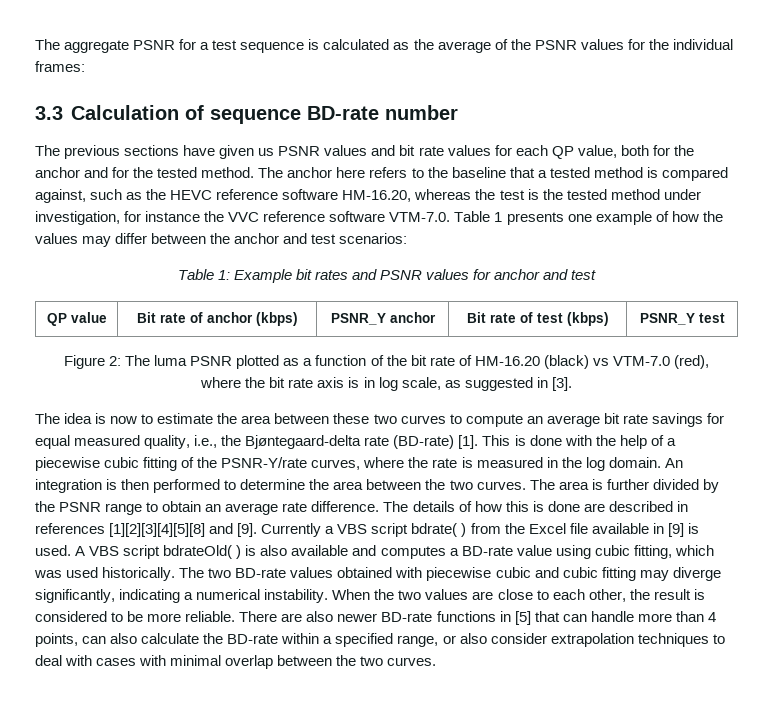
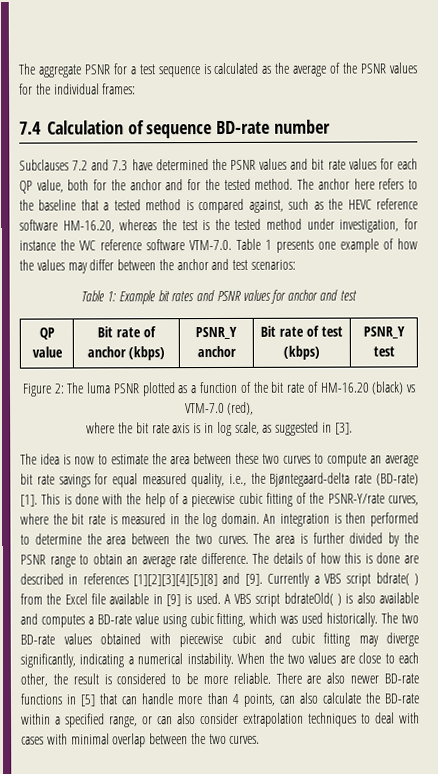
[35,106,63,120] 3.3 -> [19,121,42,135] 7.4
[35,145,275,159] The previous sections have given us -> [19,158,227,171] Subclauses 7.2 and 7.3 have determined the
(429, 462) none -> [71,513,85,525] bit
(456, 639) none -> [157,716,173,725] can

